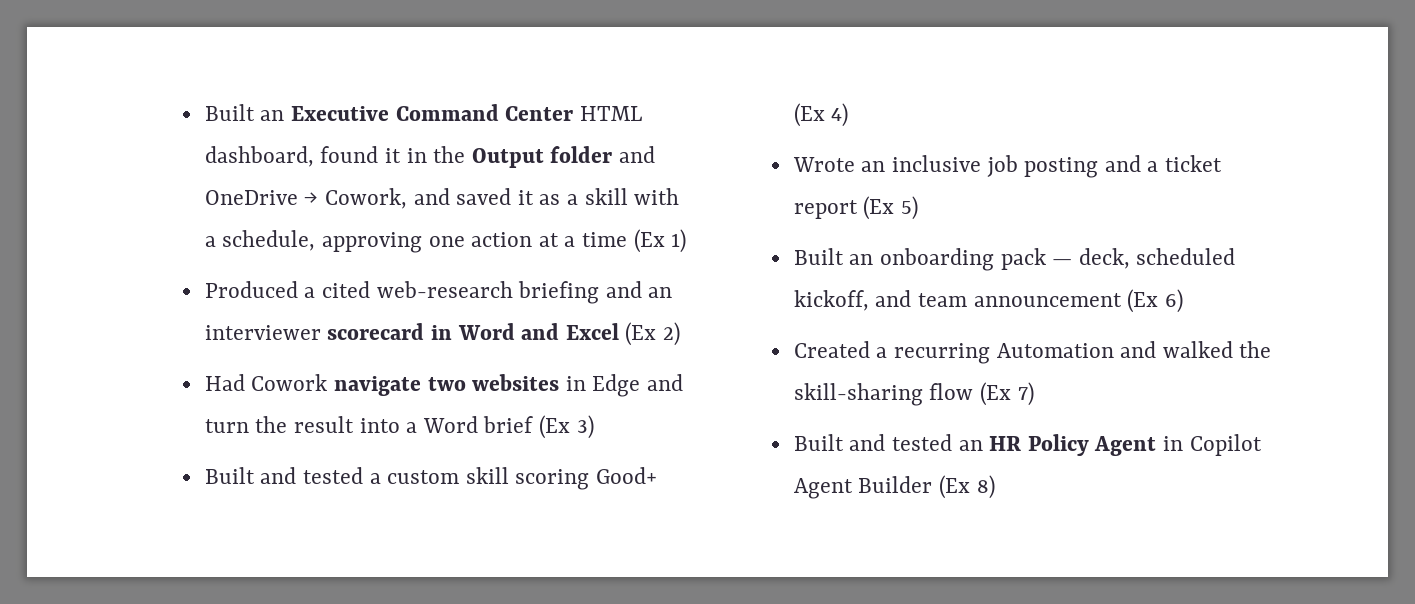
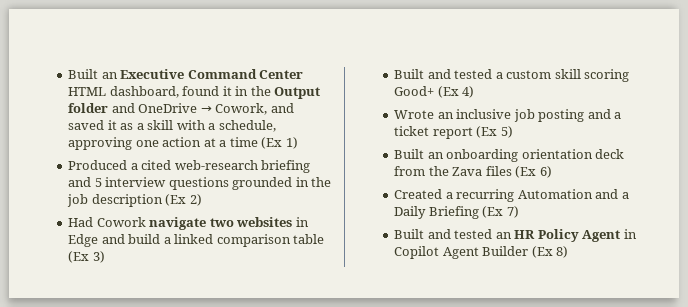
[648,287,673,298] [204,323,619,340] an interviewer scorecard in Word and Excel -> [94,177,332,190] [67,194,163,207] 5 interview questions grounded in the job description
[204,416,534,433] turn the result into a Word brief -> [128,234,325,247] build a linked comparison table
[1000,248,1236,270] [793,290,1122,311] pack — deck, scheduled kickoff, and team announcement -> [521,149,625,159] [394,166,512,176] orientation deck from the Zava files
[1162,341,1272,358] [793,383,974,406] walked the skill-sharing flow -> [621,192,629,199] [394,206,479,219] a Daily Briefing

